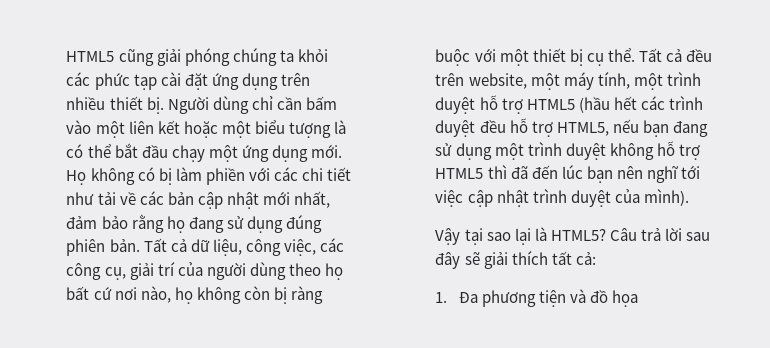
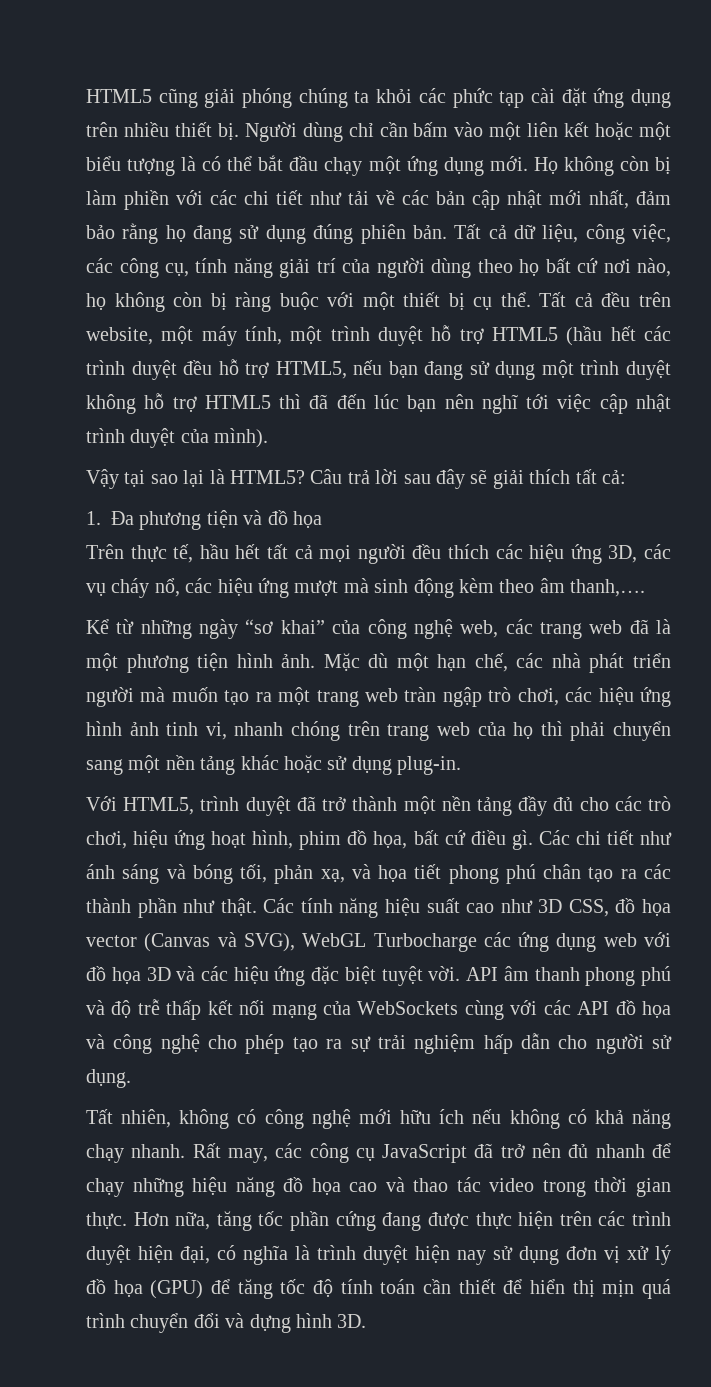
[137,167,155,181] có -> [619,156,649,171] còn
(126, 273) none -> [195,258,273,278] tính năng
(638, 298) none -> [86,544,671,564] [86,578,646,598] [86,619,671,639] [86,653,672,673] [86,687,671,707] [86,721,672,741] [86,755,462,775] [86,796,671,816] [86,830,673,850] [86,864,671,884] [86,898,671,918] [86,932,672,952] [86,966,671,986] [86,999,671,1020] [86,1033,672,1054] [86,1069,132,1088] [86,1109,672,1129] [86,1143,671,1163] [86,1177,672,1197] [86,1211,672,1231] [86,1245,671,1265] [86,1279,671,1299] [86,1313,367,1333] // Trên thực tế, hầu hết tất cả mọi người đều thích các hiệu ứng 3D, các vụ cháy nổ, các hiệu ứng mượt mà sinh động kèm theo âm thanh,…. // Kể từ những ngày “sơ khai” của công nghệ web, các trang web đã là một phương tiện hình ảnh. Mặc dù một hạn chế, các nhà phát triển người mà muốn tạo ra một trang web tràn ngập trò chơi, các hiệu ứng hình ảnh tinh vi, nhanh chóng trên trang web của họ thì phải chuyển sang một nền tảng khác hoặc sử dụng plug-in. // Với HTML5, trình duyệt đã trở thành một nền tảng đầy đủ cho các trò chơi, hiệu ứng hoạt hình, phim đồ họa, bất cứ điều gì. Các chi tiết như ánh sáng và bóng tối, phản xạ, và họa tiết phong phú chân tạo ra các thành phần như thật. Các tính năng hiệu suất cao như 3D CSS, đồ họa vector (Canvas và SVG), WebGL Turbocharge các ứng dụng web với đồ họa 3D và các hiệu ứng đặc biệt tuyệt vời. API âm thanh phong phú và độ trễ thấp kết nối mạng của WebSockets cùng với các API đồ họa và công nghệ cho phép tạo ra sự trải nghiệm hấp dẫn cho người sử dụng. // Tất nhiên, không có công nghệ mới hữu ích nếu không có khả năng chạy nhanh. Rất may, các công cụ JavaScript đã trở nên đủ nhanh để chạy những hiệu năng đồ họa cao và thao tác video trong thời gian thực. Hơn nữa, tăng tốc phần cứng đang được thực hiện trên các trình duyệt hiện đại, có nghĩa là trình duyệt hiện nay sử dụng đơn vị xử lý đồ họa (GPU) để tăng tốc độ tính toán cần thiết để hiển thị mịn quá trình chuyển đổi và dựng hình 3D.

